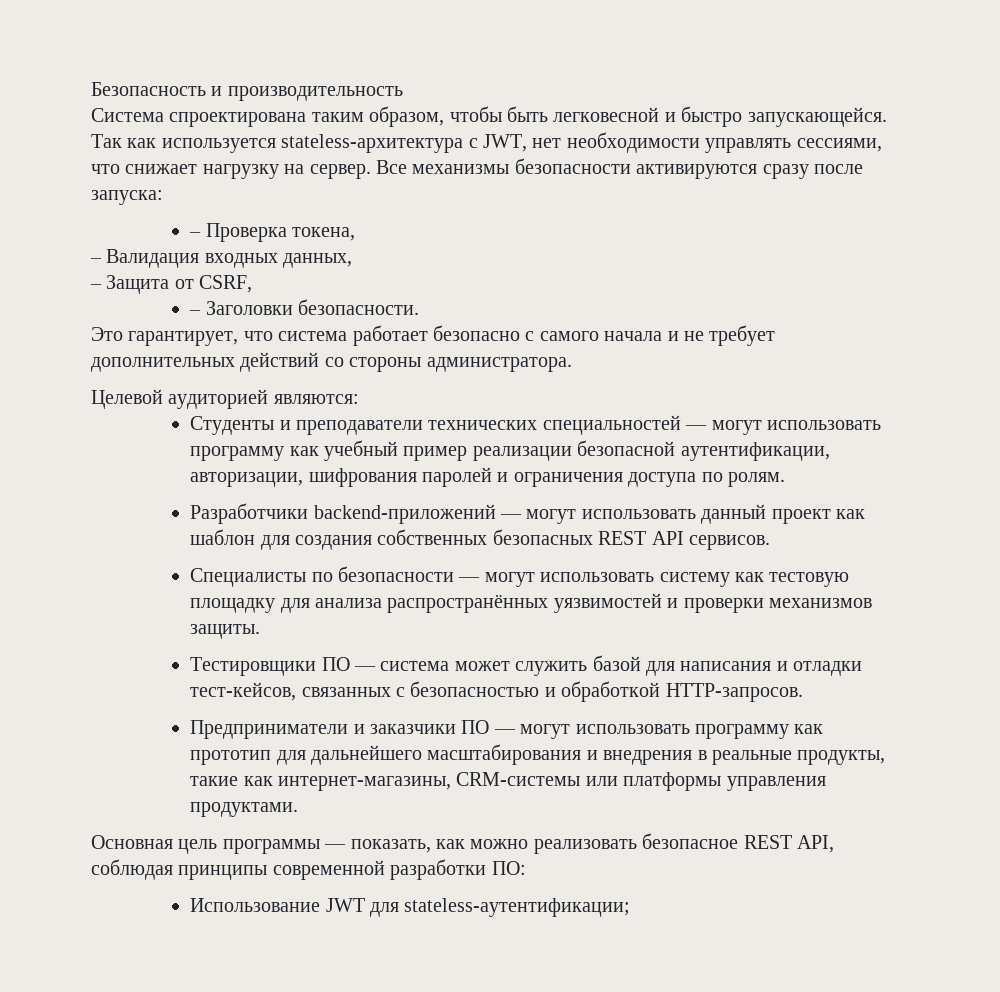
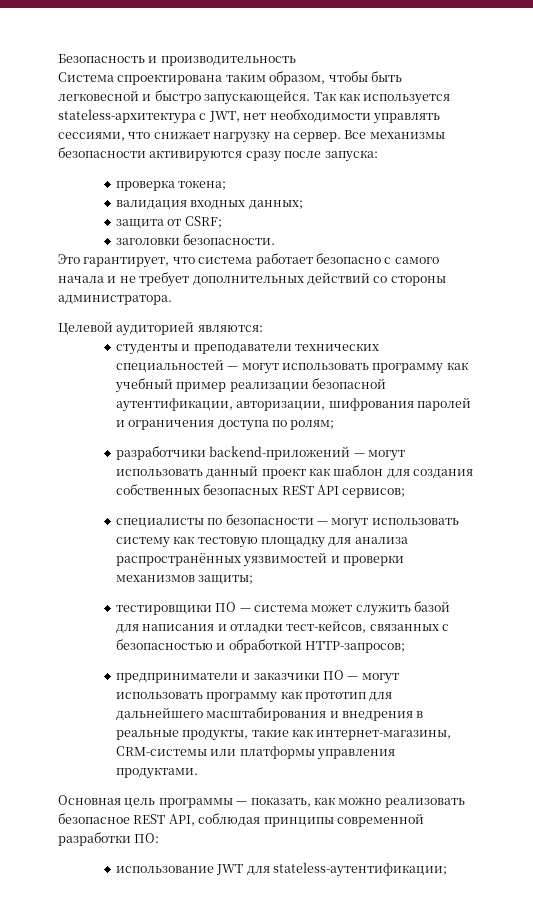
[189,223,356,242] [90,249,353,268] [90,275,253,294] [189,301,293,315] – Проверка токена, // – Валидация входных данных, // – Защита от CSRF, // – Заголовки -> [115,180,227,191] [115,200,303,210] [115,216,222,229] [115,237,180,245] проверка токена; // валидация входных данных; // защита от CSRF; // заголовки
[190,416,275,435] Студенты -> [115,344,178,355] студенты
[728,472,786,487] [190,503,309,524] ролям. // Разработчики -> [290,420,335,430] [115,446,206,460] ролям; // разработчики
[689,535,771,550] [190,568,307,587] сервисов. // Специалисты -> [342,488,406,498] [115,518,204,528] сервисов; // специалисты
[190,624,261,639] [190,657,317,676] защиты. // Тестировщики -> [198,575,254,585] [115,604,212,615] защиты; // тестировщики
[665,683,803,702] [190,720,349,739] HTTP-запросов. // Предприниматели -> [304,641,405,653] [115,673,238,683] HTTP-запросов; // предприниматели
[190,898,321,912] Использование -> [115,866,214,873] использование

